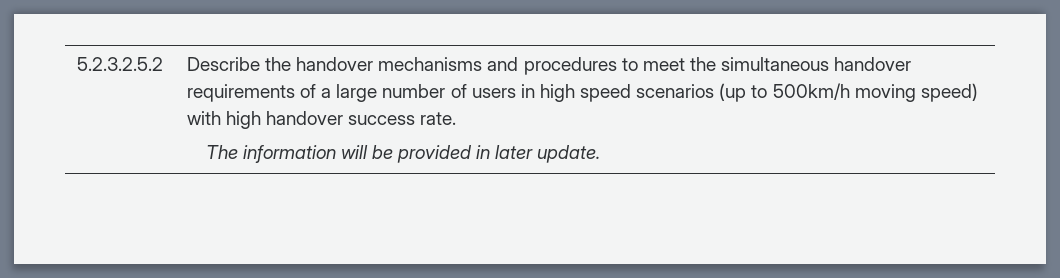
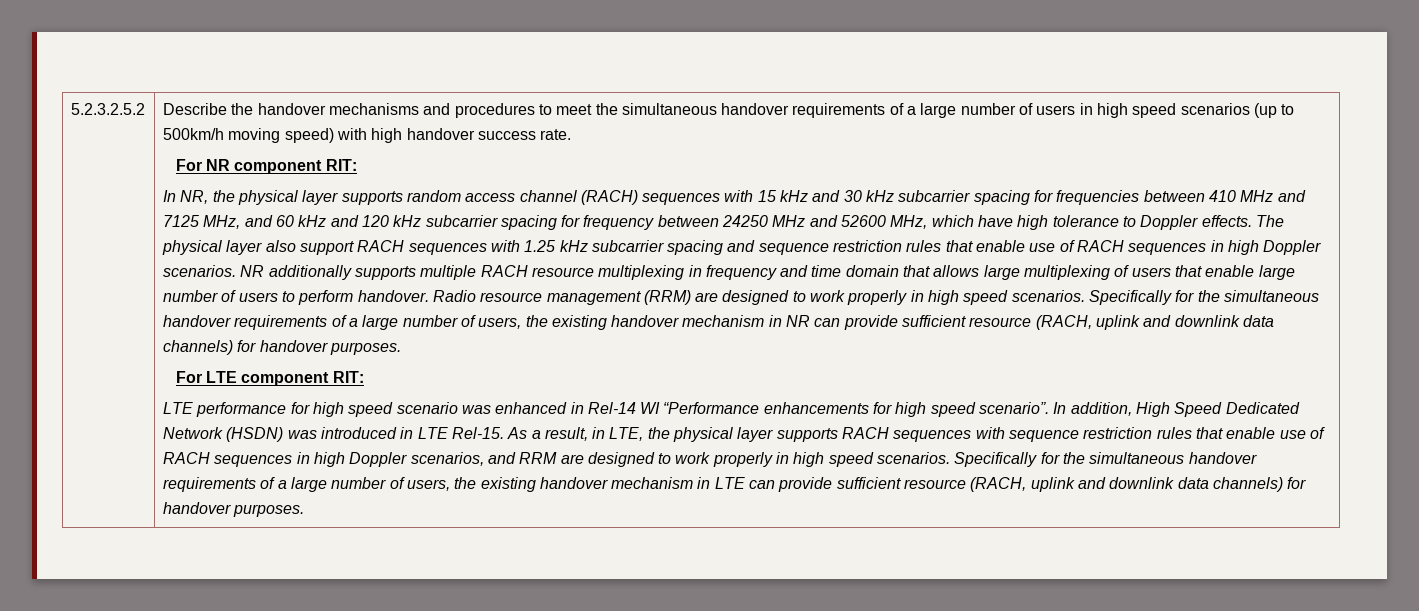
[205,145,601,163] The information will be provided in later update. -> [175,159,357,174] [162,190,1306,205] [162,215,1284,230] [161,240,1322,255] [162,265,1295,280] [162,290,1319,305] [162,315,1274,330] [162,340,401,355] [175,371,364,386] [162,402,1300,417] [162,427,1325,442] [162,452,1257,467] [162,477,1307,492] [162,502,305,517] For NR component RIT: // In NR, the physical layer supports random access channel (RACH) sequences with 15 kHz and 30 kHz subcarrier spacing for frequencies between 410 MHz and 7125 MHz, and 60 kHz and 120 kHz subcarrier spacing for frequency between 24250 MHz and 52600 MHz, which have high tolerance to Doppler effects. The physical layer also support RACH sequences with 1.25 kHz subcarrier spacing and sequence restriction rules that enable use of RACH sequences in high Doppler scenarios. NR additionally supports multiple RACH resource multiplexing in frequency and time domain that allows large multiplexing of users that enable large number of users to perform handover. Radio resource management (RRM) are designed to work properly in high speed scenarios. Specifically for the simultaneous handover requirements of a large number of users, the existing handover mechanism in NR can provide sufficient resource (RACH, uplink and downlink data channels) for handover purposes. // For LTE component RIT: // LTE performance for high speed scenario was enhanced in Rel-14 WI “Performance enhancements for high speed scenario”. In addition, High Speed Dedicated Network (HSDN) was introduced in LTE Rel-15. As a result, in LTE, the physical layer supports RACH sequences with sequence restriction rules that enable use of RACH sequences in high Doppler scenarios, and RRM are designed to work properly in high speed scenarios. Specifically for the simultaneous handover requirements of a large number of users, the existing handover mechanism in LTE can provide sufficient resource (RACH, uplink and downlink data channels) for handover purposes.

